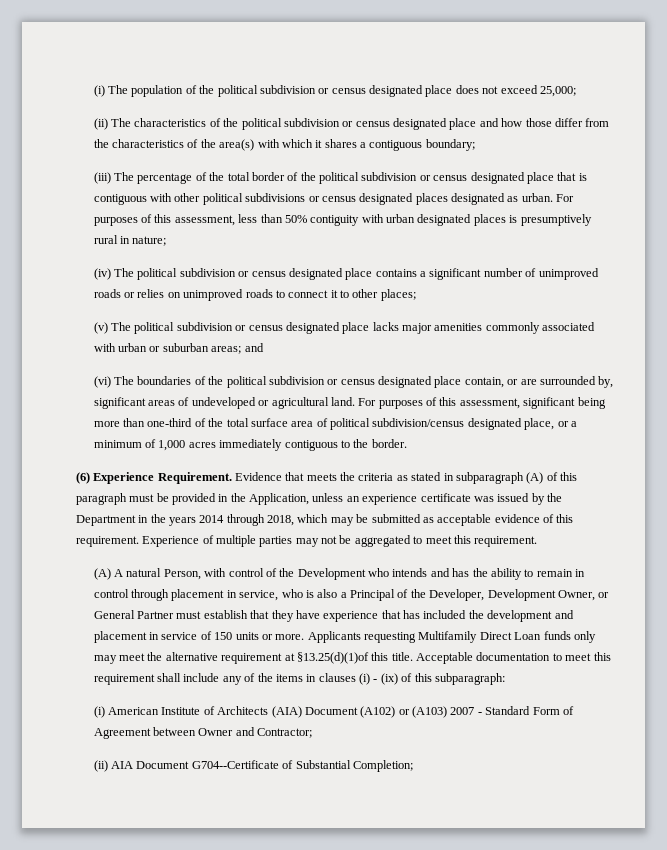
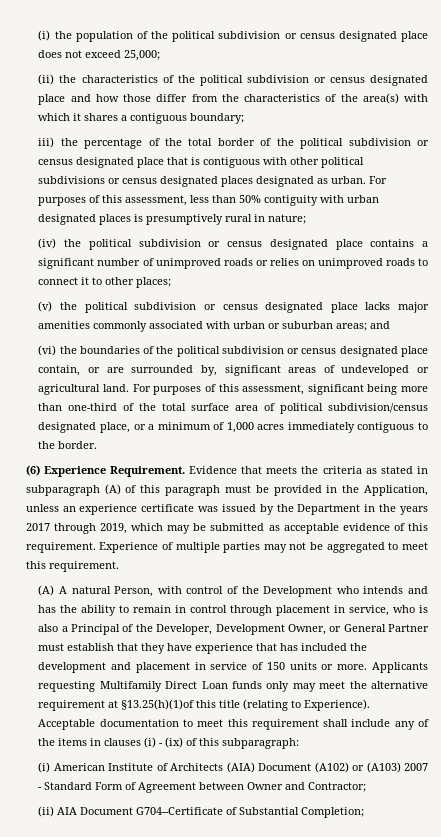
[93,85,129,97] (i) The -> [38,30,72,41] (i) the
[111,118,132,127] The -> [59,75,77,83] the
[93,172,135,184] (iii) The -> [38,137,78,148] iii) the
[114,268,135,277] The -> [64,239,82,247] the
[111,322,132,331] The -> [60,302,78,310] the
[114,376,135,385] The -> [59,346,77,354] the
[199,514,295,526] 2014 through 2018, -> [25,523,127,534] 2017 through 2019,
[296,652,413,664] §13.25(d)(1)of this title. -> [121,699,371,711] §13.25(h)(1)of this title (relating to Experience).

